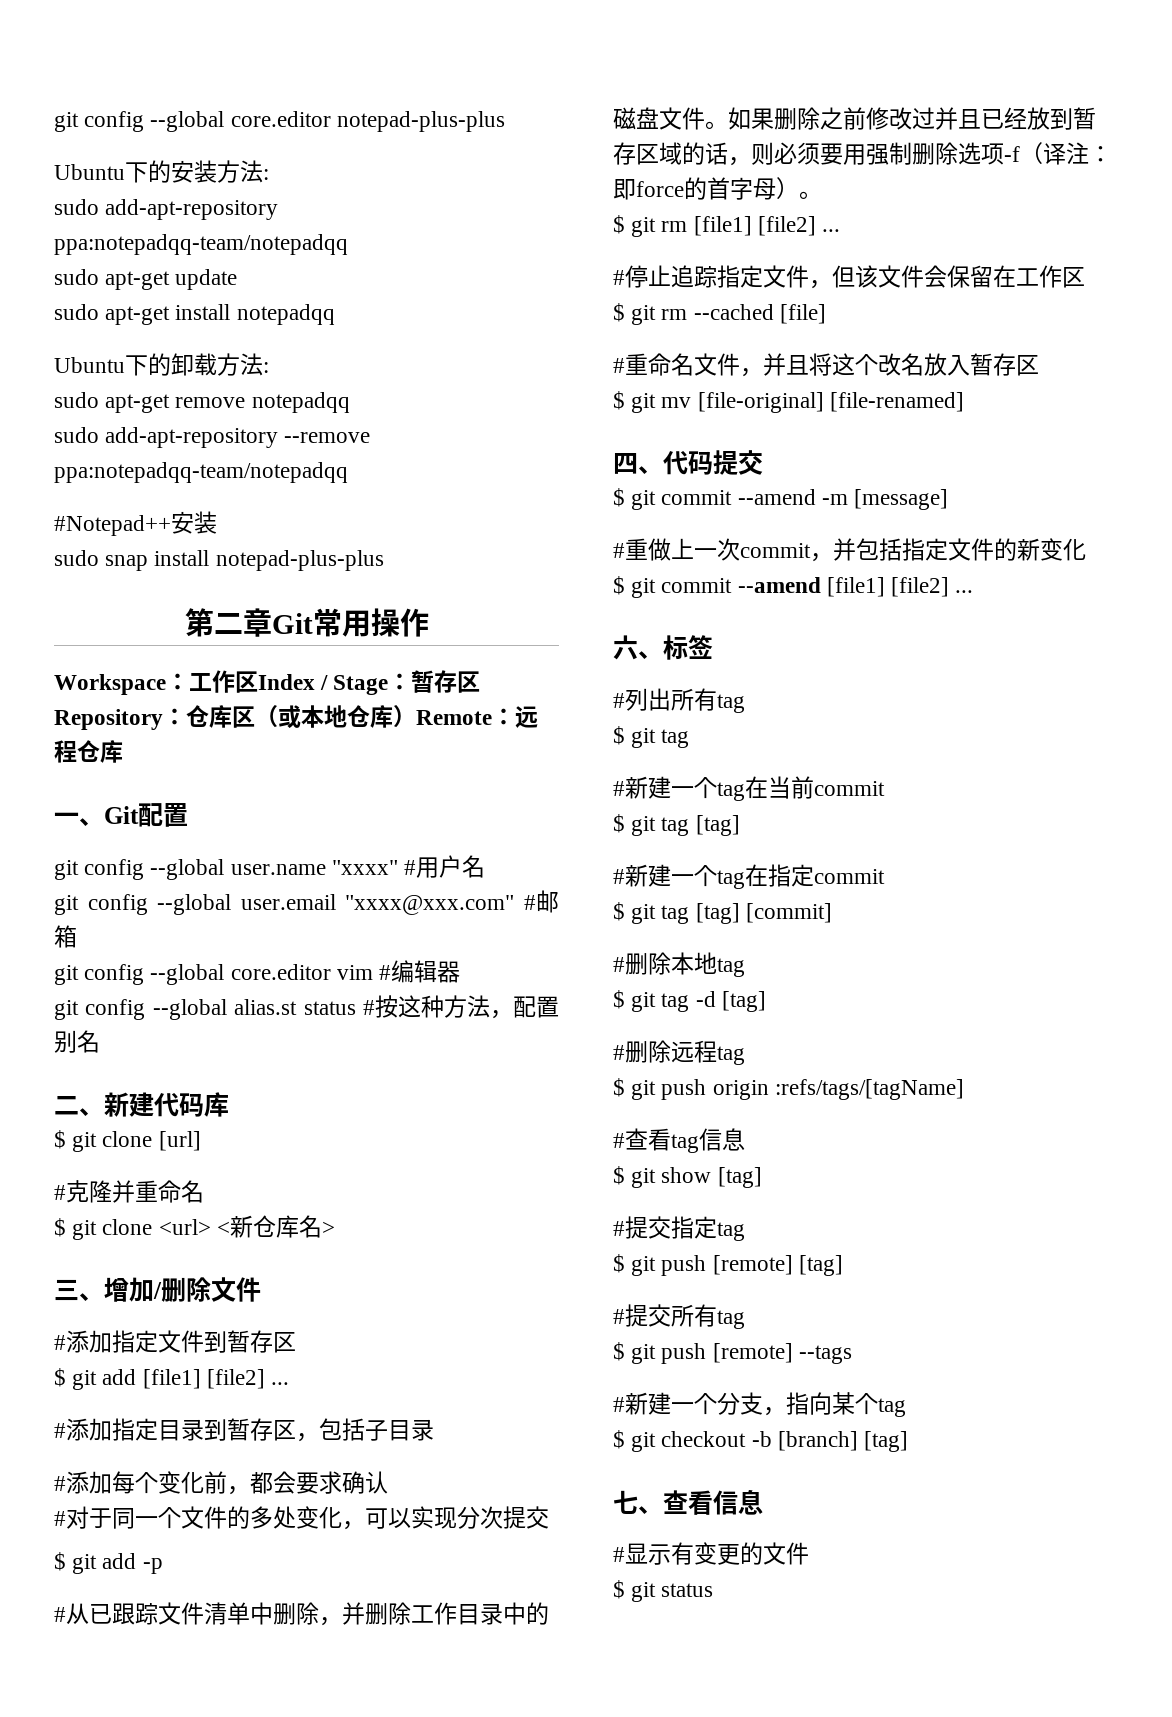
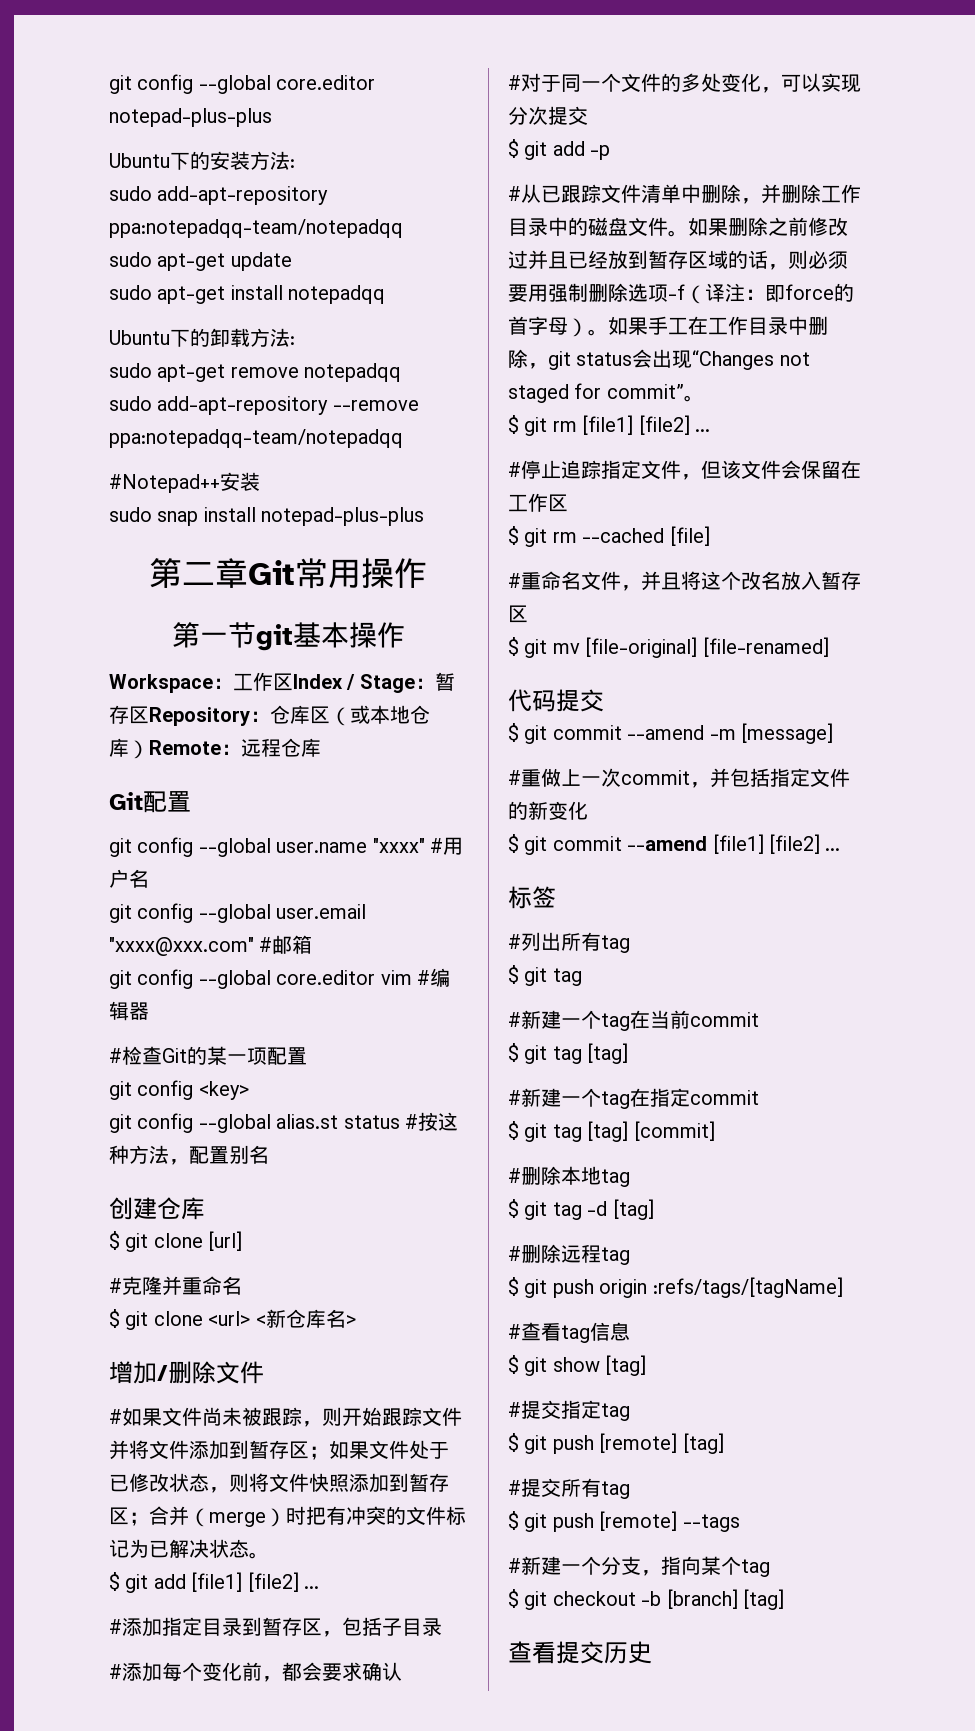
(429, 622) none -> [171,622,405,651] // 第一节git基本操作
[54,812,104,826] 一、 -> (321, 747) none
(461, 972) none -> [109,1046,307,1065] [109,1080,249,1100] // #检查Git的某一项配置 // git config <key>
[54,1092,204,1117] 二、新建代码 -> [109,1197,181,1220] 创建仓
[54,1279,104,1301] 三、 -> (356, 1320) none
[66,1330,296,1353] 添加指定文件到暂存区 -> [122,1407,462,1427] [109,1440,449,1460] [109,1473,449,1493] [109,1506,466,1527] [109,1539,269,1559] 如果文件尚未被跟踪，则开始跟踪文件并将文件添加到暂存区；如果文件处于已修改状态，则将文件快照添加到暂存区；合并（merge）时把有冲突的文件标记为已解决状态。
(822, 195) none -> [608,316,828,335] [508,349,810,370] [508,383,704,403] 如果手工在工作目录中删除，git status会出现“Changes not staged for commit”。
[613,453,663,474] 四、 -> (829, 647) none
[613,635,663,660] 六、 -> (841, 849) none
[613,1489,763,1515] [613,1542,809,1565] [613,1580,714,1602] 七、查看信息 // #显示有变更的文件 // $ git status -> [508,1641,652,1664] 查看提交历史

